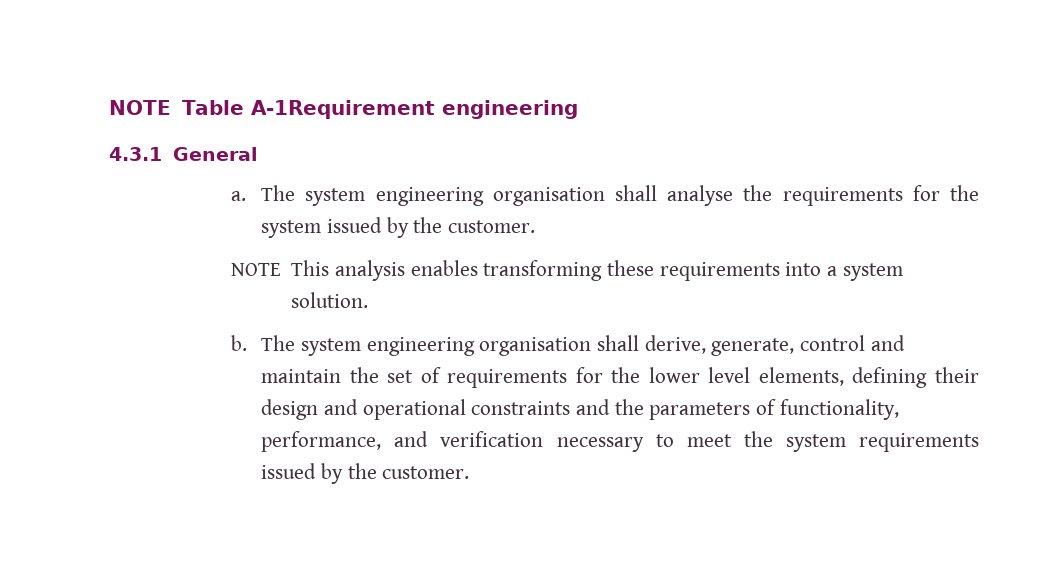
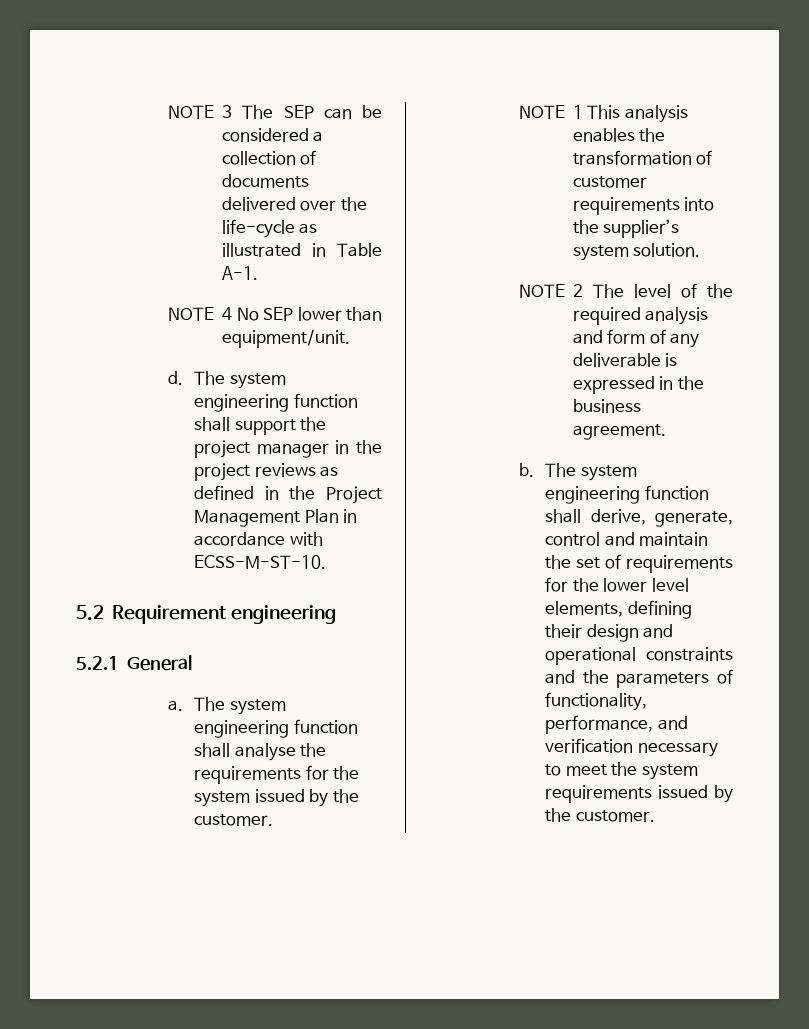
[109,100,436,119] NOTE Table A-1Requirement -> [167,105,383,119] [222,128,324,142] [222,150,317,165] [222,174,310,188] [222,197,367,211] [222,219,318,238] [222,243,383,257] [222,266,259,280] [167,307,383,321] [222,329,351,348] [167,371,286,389] [194,393,358,412] [194,417,327,435] [194,440,382,458] [194,463,339,481] [194,485,382,504] [194,509,358,527] [194,532,323,546] [194,555,327,569] [76,605,227,624] NOTE 3 The SEP can be considered a collection of documents delivered over the life-cycle as illustrated in Table A-1. // NOTE 4 No SEP lower than equipment/unit. // d. The system engineering function shall support the project manager in the project reviews as defined in the Project Management Plan in accordance with ECSS-M-ST-10. // 5.2 Requirement
[109,147,162,161] 4.3.1 -> [76,656,119,670] 5.2.1
[492,187,605,206] organisation -> [293,719,358,734] function
(281, 269) none -> [573,105,584,119] 1
[483,260,903,281] [291,292,369,308] transforming these requirements into a system solution. -> [639,128,666,142] [573,150,713,165] [573,176,648,188] [573,197,715,215] [573,219,680,238] [573,243,701,261] [518,283,733,298] [573,307,709,325] [573,329,700,348] [573,353,678,367] [573,376,704,394] [573,399,642,413] [573,424,667,440] the transformation of customer requirements into the supplier’s system solution. // NOTE 2 The level of the required analysis and form of any deliverable is expressed in the business agreement.
[479,337,592,356] organisation -> [644,485,709,500] function

